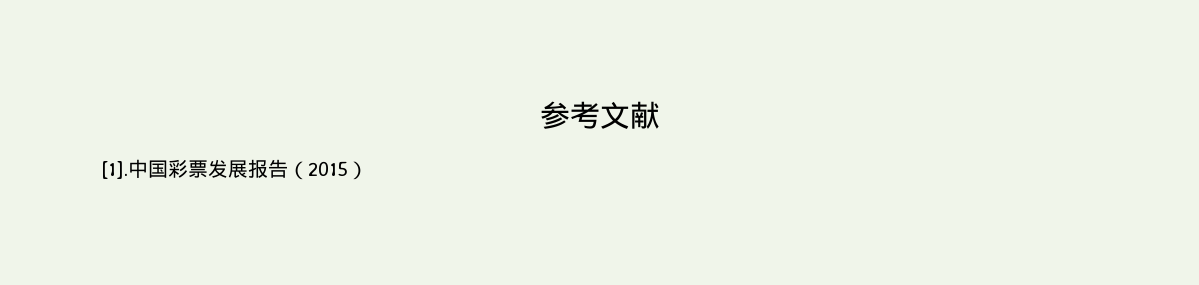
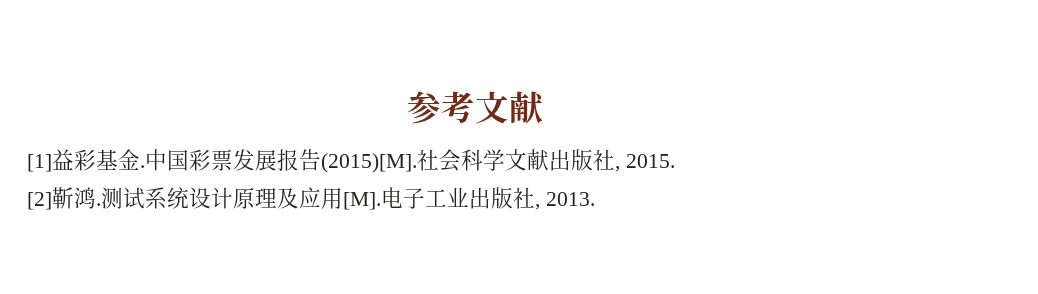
[101,159,368,180] [1].中国彩票发展报告（2015） -> [27,149,675,173] [27,187,595,210] [1]益彩基金.中国彩票发展报告(2015)[M].社会科学文献出版社, 2015. // [2]靳鸿.测试系统设计原理及应用[M].电子工业出版社, 2013.

